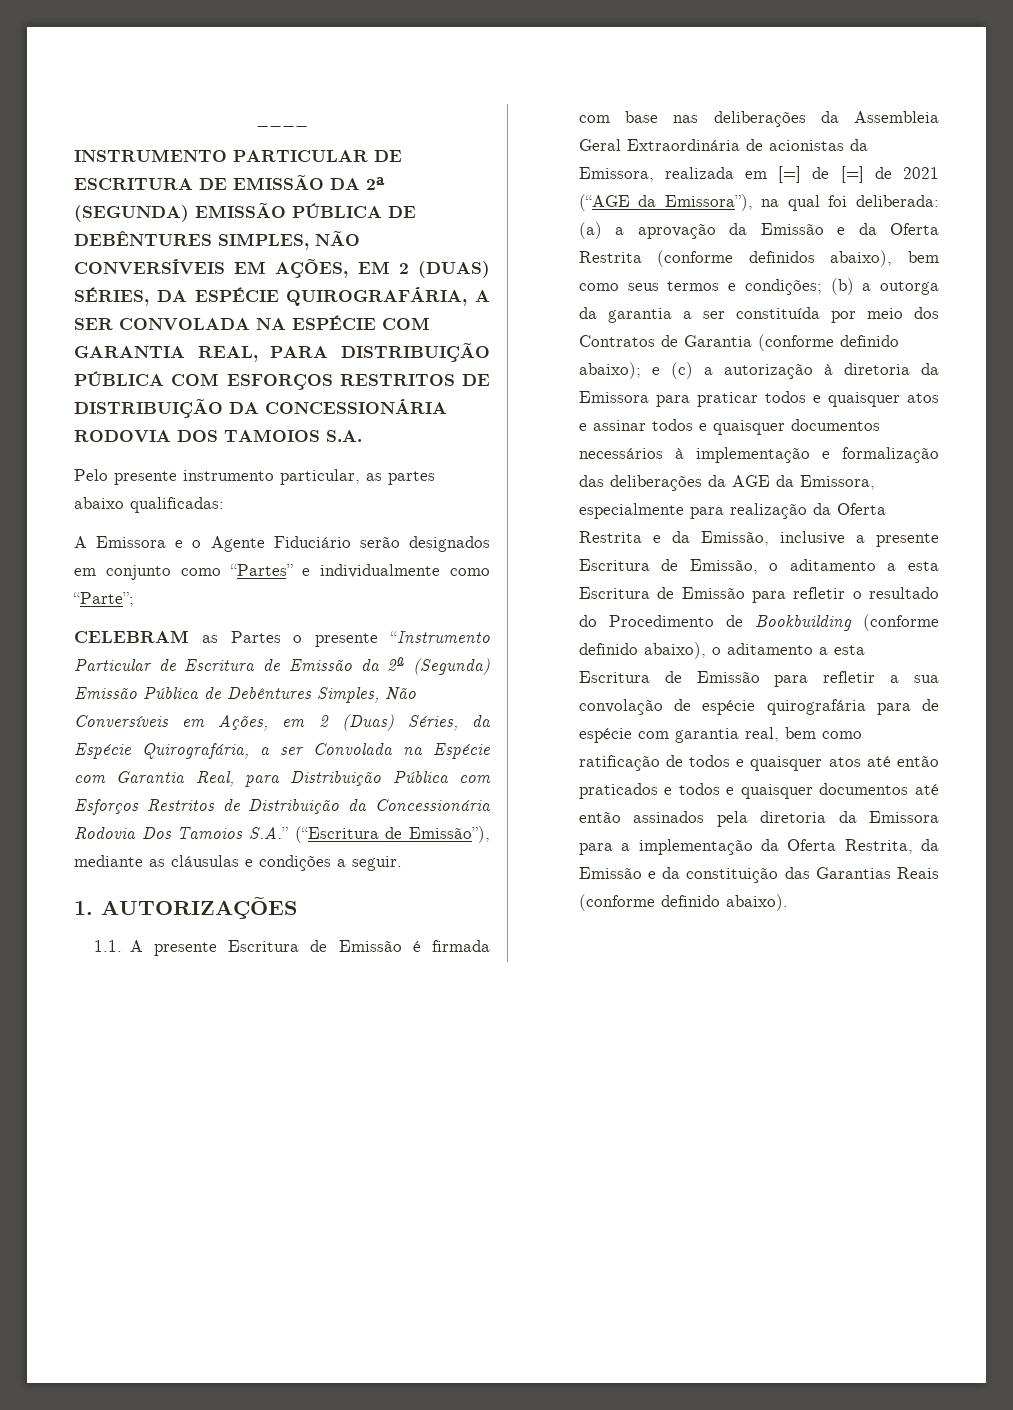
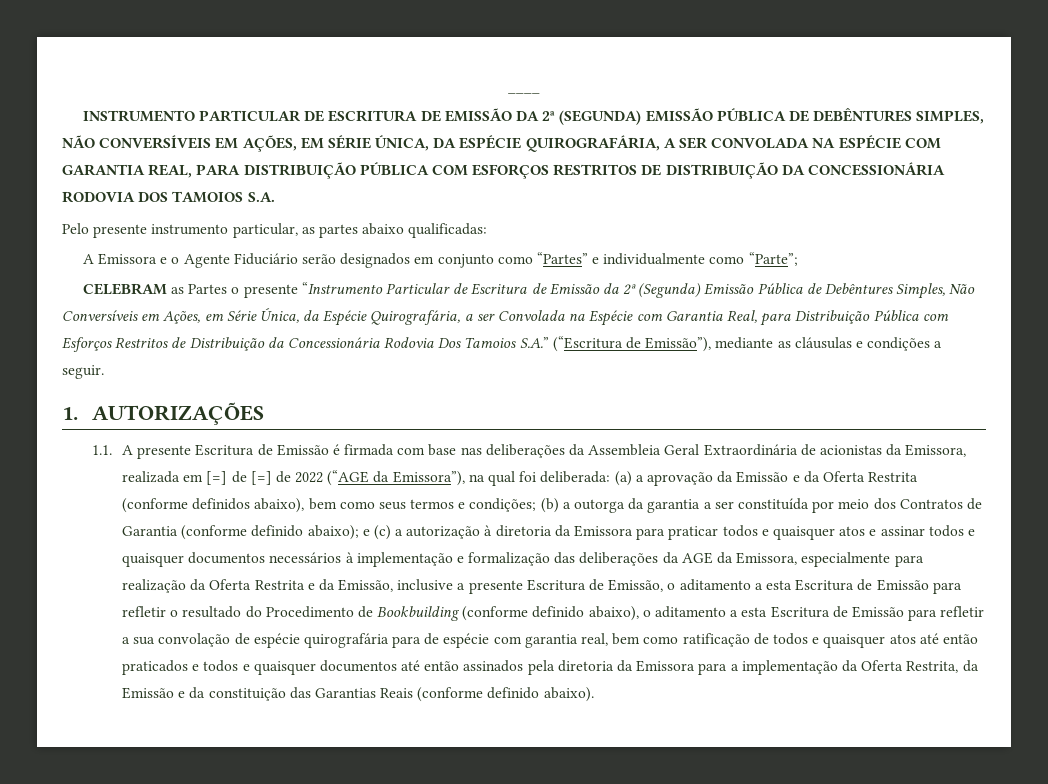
[398,261,490,278] [74,287,149,306] 2 (DUAS) SÉRIES, -> [327,135,430,151] SÉRIE ÚNICA,
[318,714,458,731] 2 (Duas) Séries, -> [226,308,299,323] Série Única,
[903,167,939,179] 2021 -> [295,472,324,483] 2022

